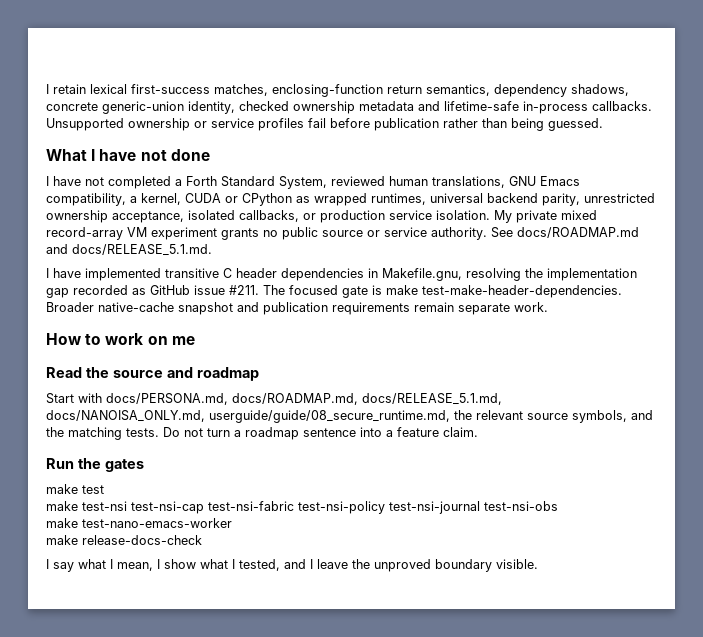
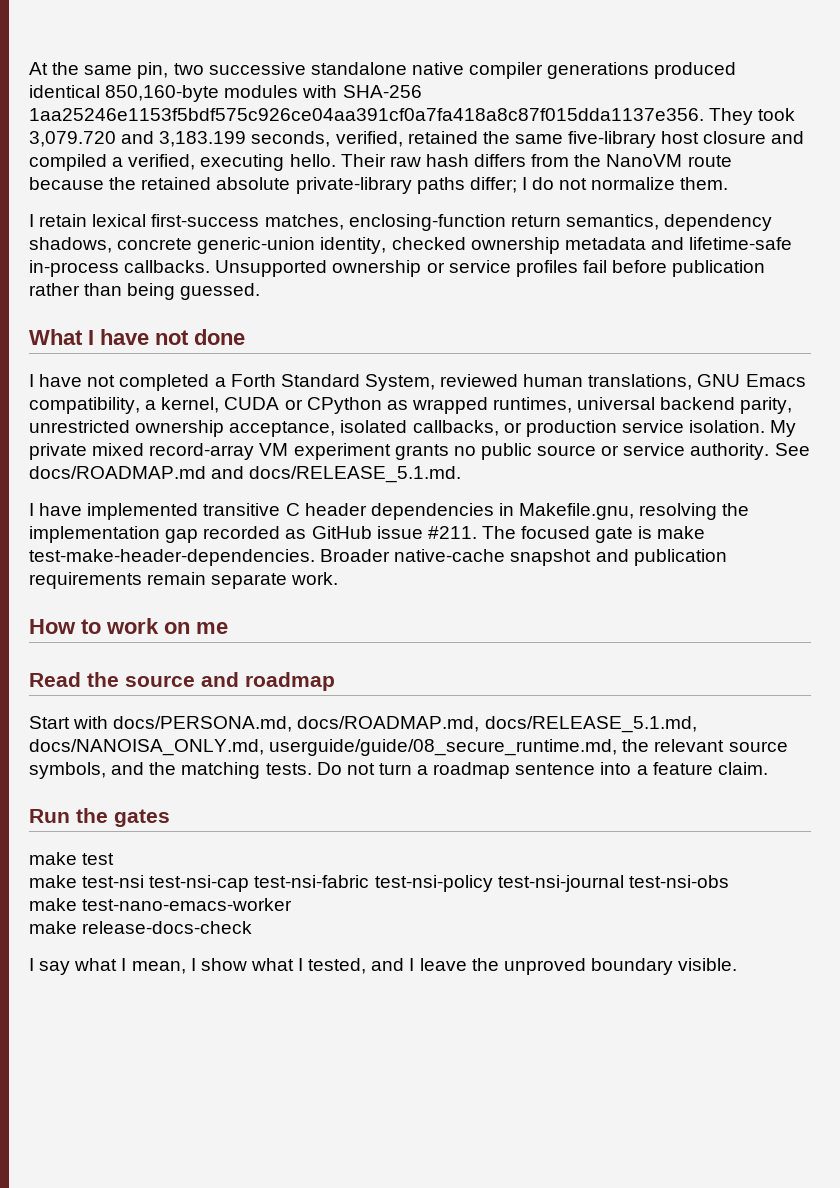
(46, 89) none -> [29,62,737,79] [29,85,422,102] [29,108,796,125] [29,131,805,148] [29,154,732,171] [29,177,729,194] At the same pin, two successive standalone native compiler generations produced identical 850,160-byte modules with SHA-256 1aa25246e1153f5bdf575c926ce04aa391cf0a7fa418a8c87f015dda1137e356. They took 3,079.720 and 3,183.199 seconds, verified, retained the same five-library host closure and compiled a verified, executing hello. Their raw hash differs from the NanoVM route because the retained absolute private-library paths differ; I do not normalize them. //

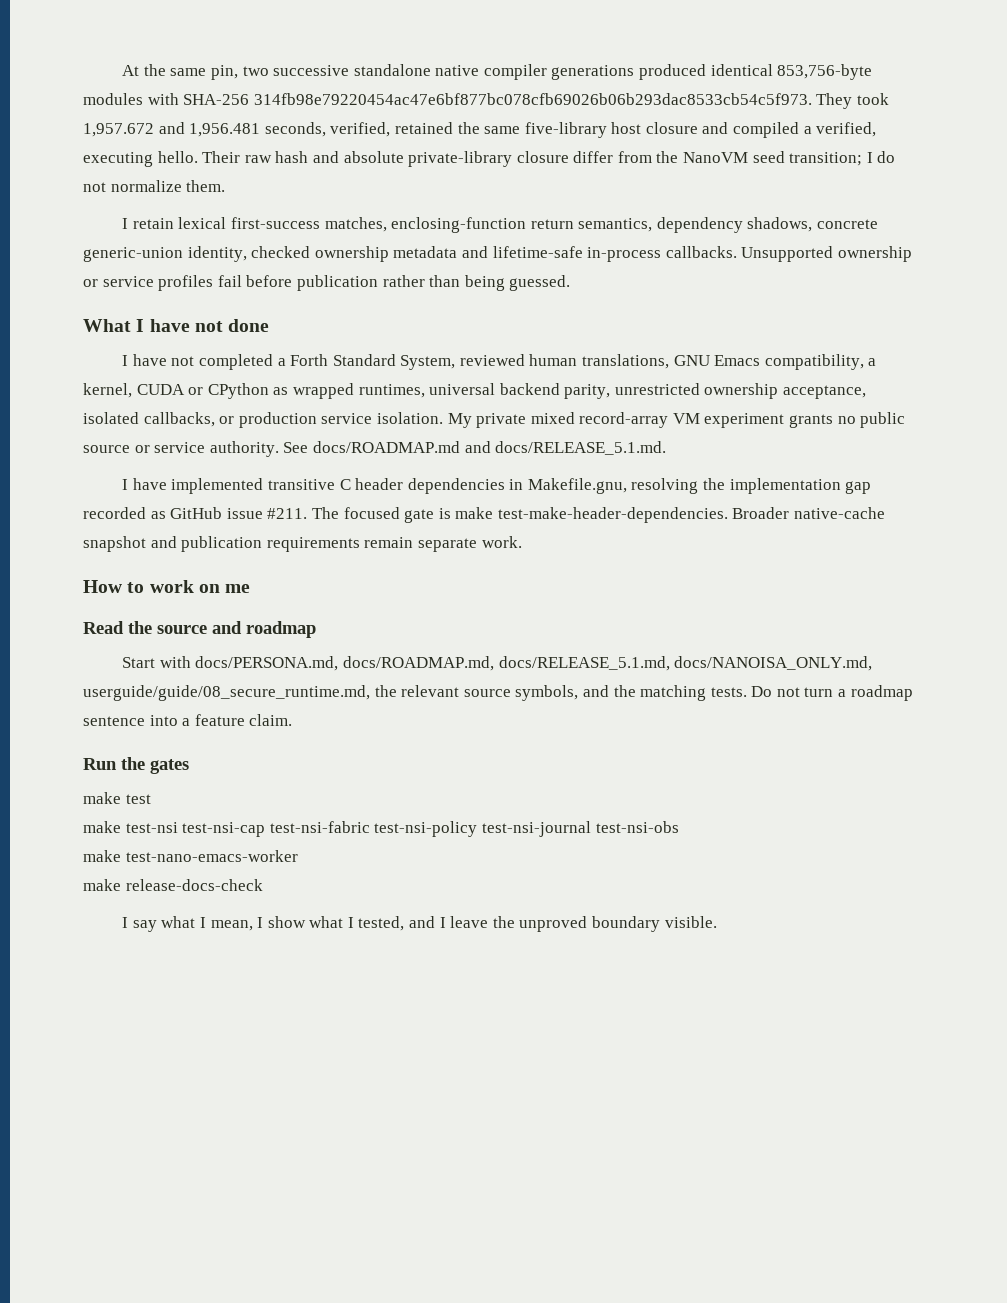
[105,85,220,102] 850,160-byte -> [777,64,873,80] 853,756-byte
[29,108,704,121] 1aa25246e1153f5bdf575c926ce04aa391cf0a7fa418a8c87f015dda1137e356. -> [253,93,812,105] 314fb98e79220454ac47e6bf877bc078cfb69026b06b293dac8533cb54c5f973.
[29,131,247,147] 3,079.720 and 3,183.199 -> [83,122,261,137] 1,957.672 and 1,956.481
[474,154,732,167] [29,177,517,194] differs from the NanoVM route because the retained absolute private-library paths differ; -> [312,151,863,167] and absolute private-library closure differ from the NanoVM seed transition;

